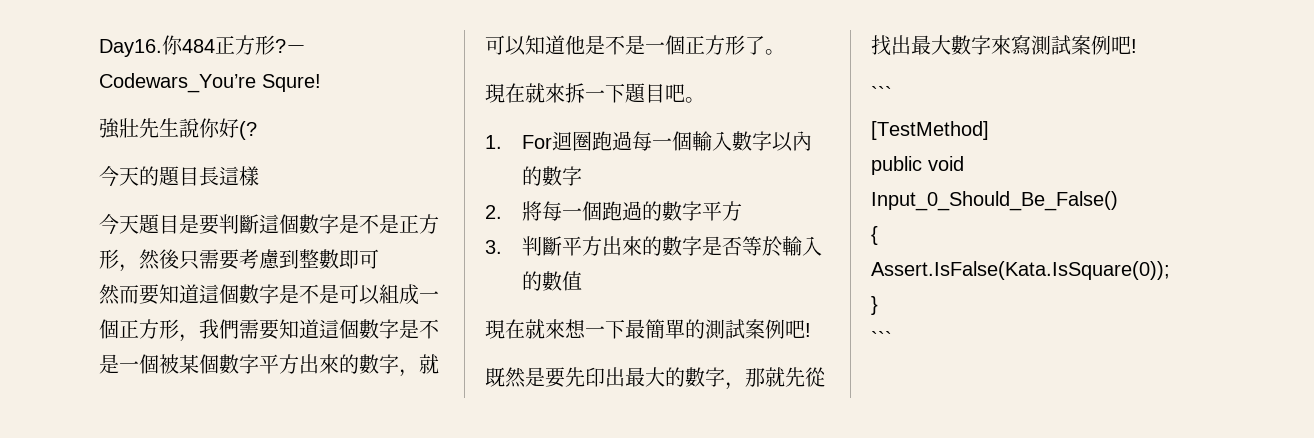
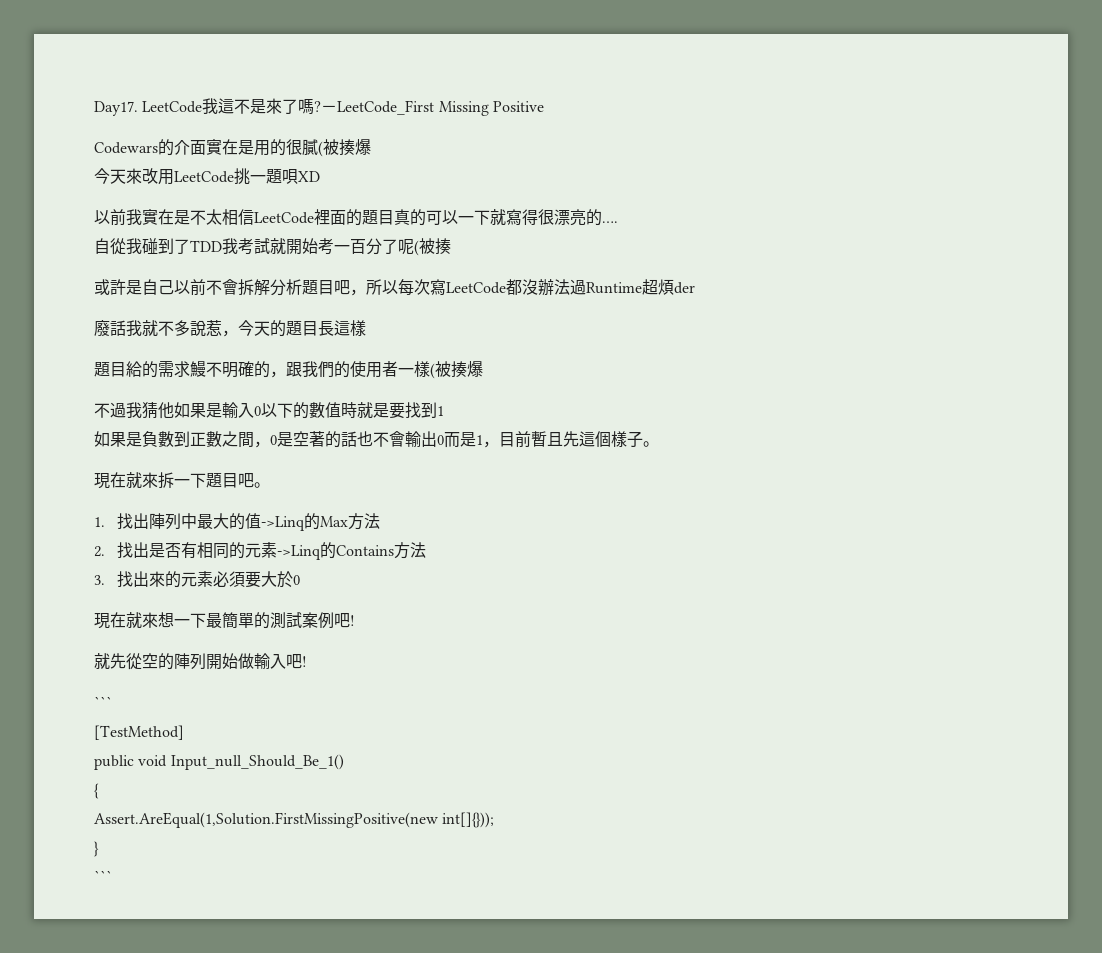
[99,35,306,57] [99,73,321,93] [99,118,257,140] [99,166,259,187] [99,214,439,235] [99,249,379,272] [99,284,439,305] [99,319,439,342] [99,354,439,377] [485,35,765,56] Day16.你484正方形?－Codewars_You’re Squre! // 強壯先生說你好(? // 今天的題目長這樣 // 今天題目是要判斷這個數字是不是正方形，然後只需要考慮到整數即可 // 然而要知道這個數字是不是可以組成一個正方形，我們需要知道這個數字是不是一個被某個數字平方出來的數字，就可以知道他是不是一個正方形了 -> [94,98,544,116] [94,139,371,157] [94,168,320,185] [94,209,618,226] [94,238,451,256] [94,279,695,296] [94,320,366,337] [94,361,483,379] [94,402,444,419] [94,431,643,448] Day17. LeetCode我這不是來了嗎?－LeetCode_First Missing Positive // Codewars的介面實在是用的很膩(被揍爆 // 今天來改用LeetCode挑一題唄XD // 以前我實在是不太相信LeetCode裡面的題目真的可以一下就寫得很漂亮的…. // 自從我碰到了TDD我考試就開始考一百分了呢(被揍 // 或許是自己以前不會拆解分析題目吧，所以每次寫LeetCode都沒辦法過Runtime超煩der // 廢話我就不多說惹，今天的題目長這樣 // 題目給的需求鰻不明確的，跟我們的使用者一樣(被揍爆 // 不過我猜他如果是輸入0以下的數值時就是要找到1 // 如果是負數到正數之間，0是空著的話也不會輸出0而是1，目前暫且先這個樣子
[522,131,813,152] [522,166,583,186] [485,201,743,221] For迴圈跑過每一個輸入數字以內的數字 // 2.將每一個跑過的數字平方 -> [116,513,380,531] [94,542,426,560] 找出陣列中最大的值->Linq的Max方法 // 2.找出是否有相同的元素->Linq的Contains方法
[522,236,823,257] [522,271,583,291] 判斷平方出來的數字是否等於輸入的數值 -> [116,571,300,588] 找出來的元素必須要大於0
[485,367,826,390] [871,35,1111,56] 既然是要先印出最大的數字，那就先從找出最大數字來寫測試案例 -> [94,653,286,670] 就先從空的陣列開始做輸入
[871,191,1118,211] Input_0_Should_Be_False() -> [170,754,344,770] Input_null_Should_Be_1()
[871,261,1170,280] Assert.IsFalse(Kata.IsSquare(0)); -> [94,812,495,828] Assert.AreEqual(1,Solution.FirstMissingPositive(new int[]{}));

